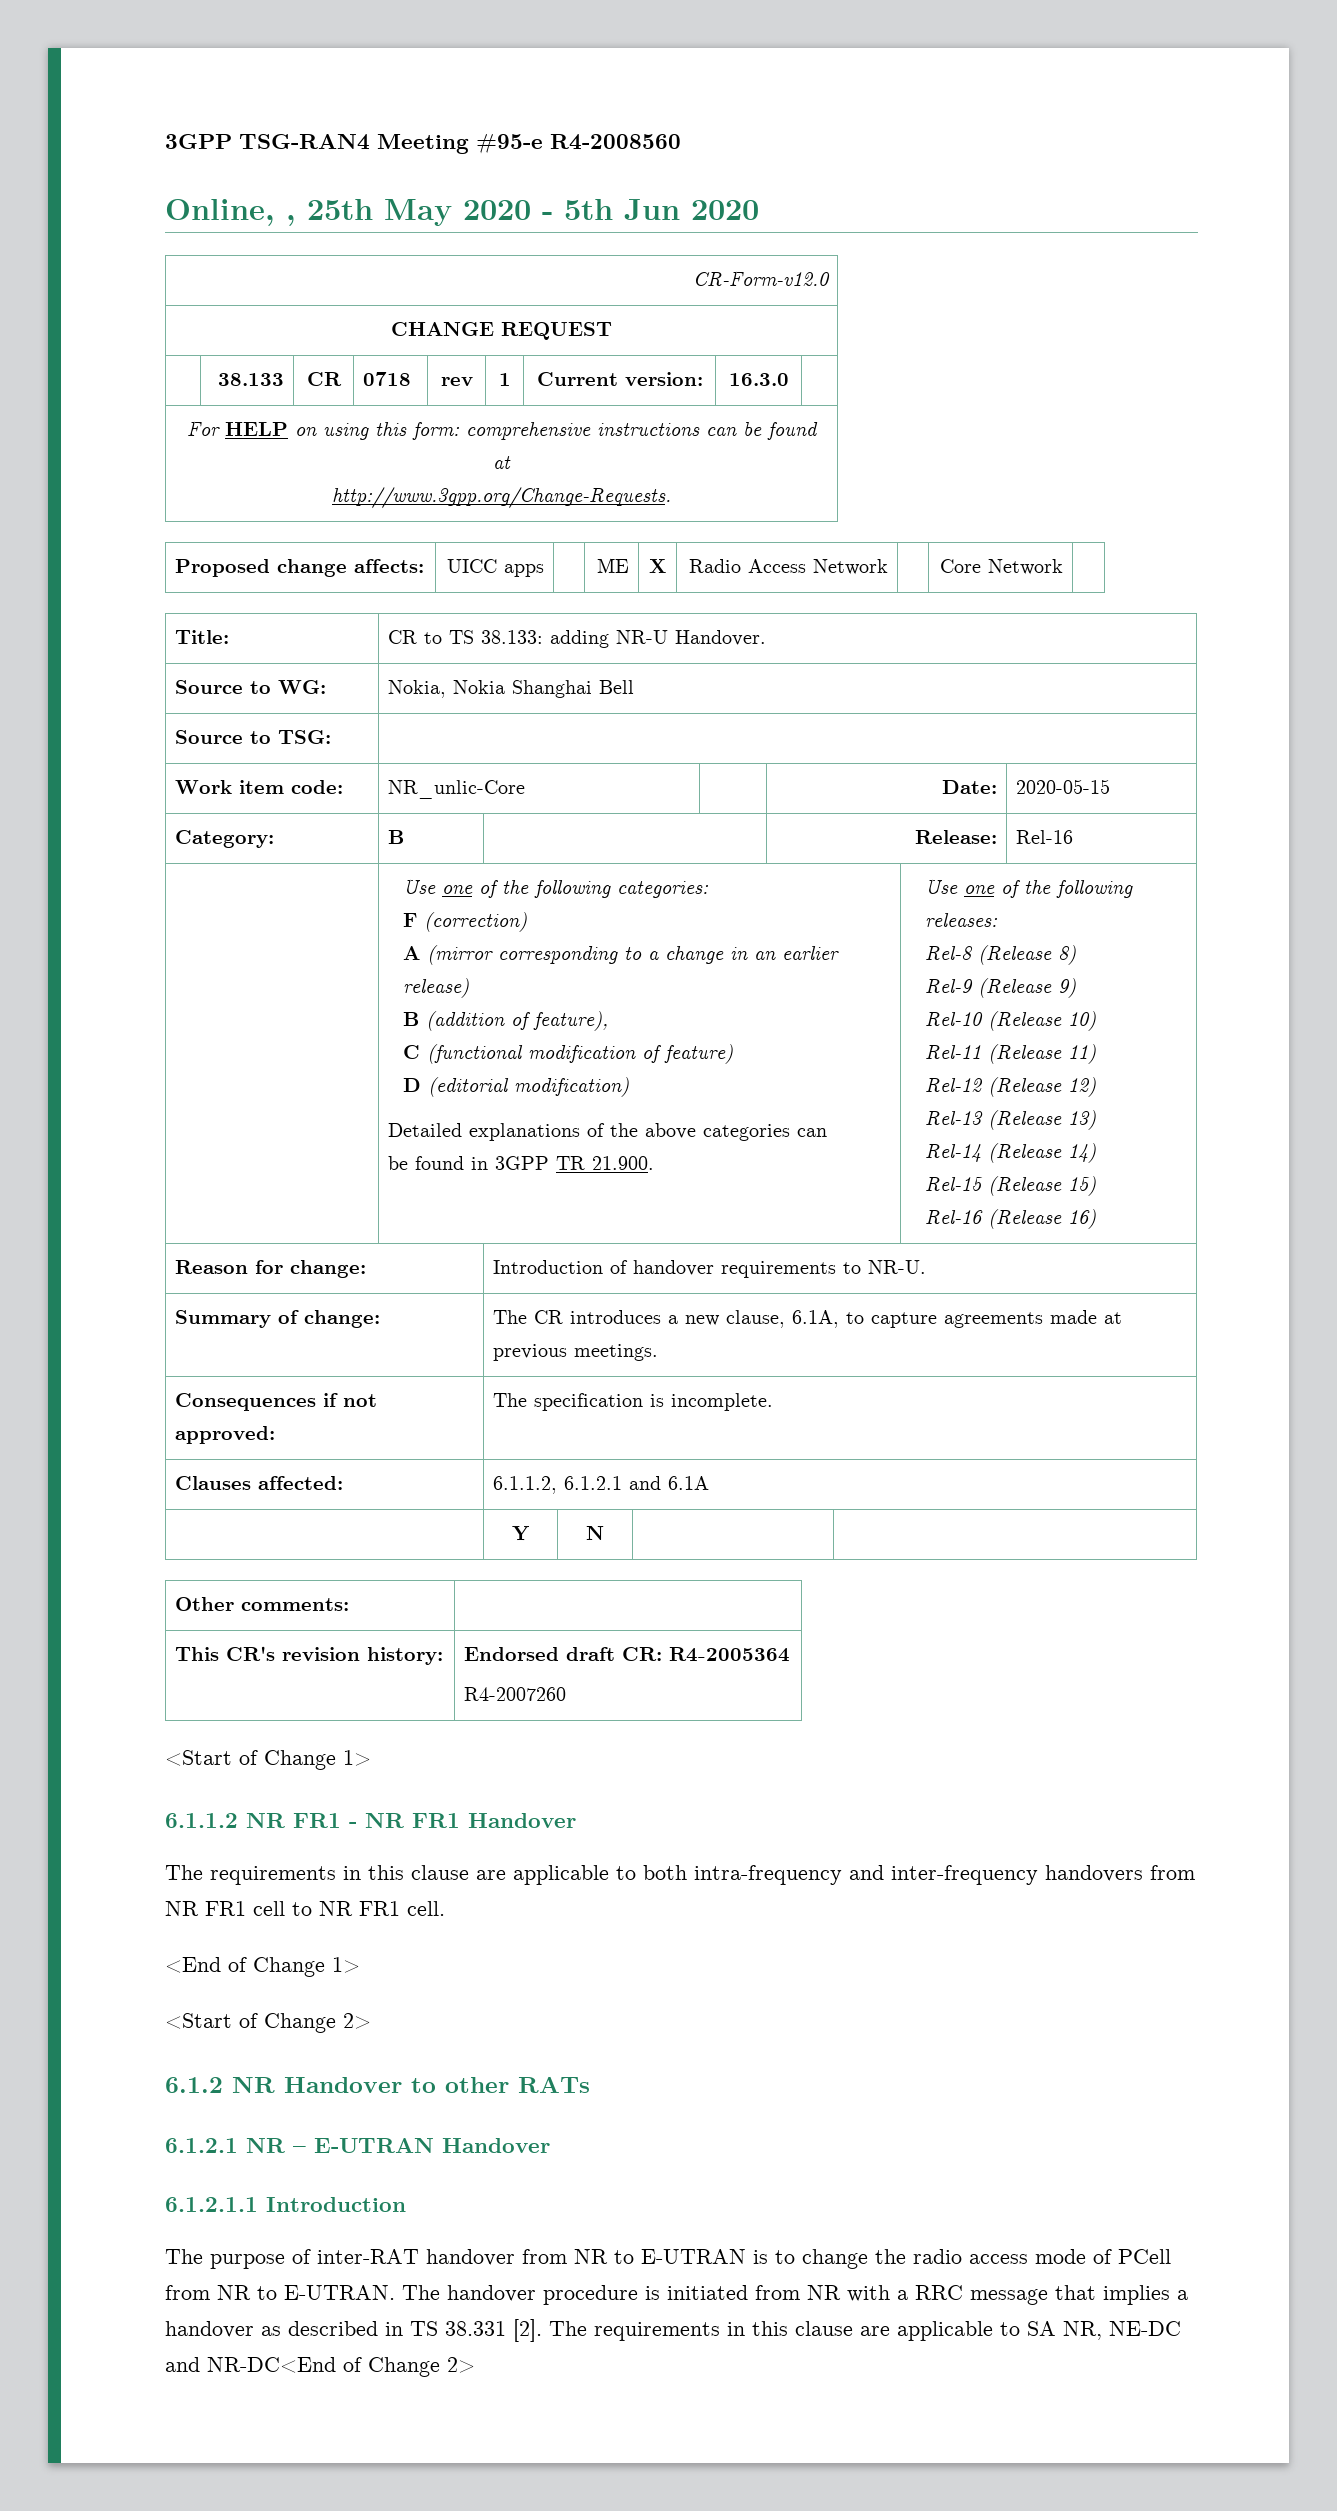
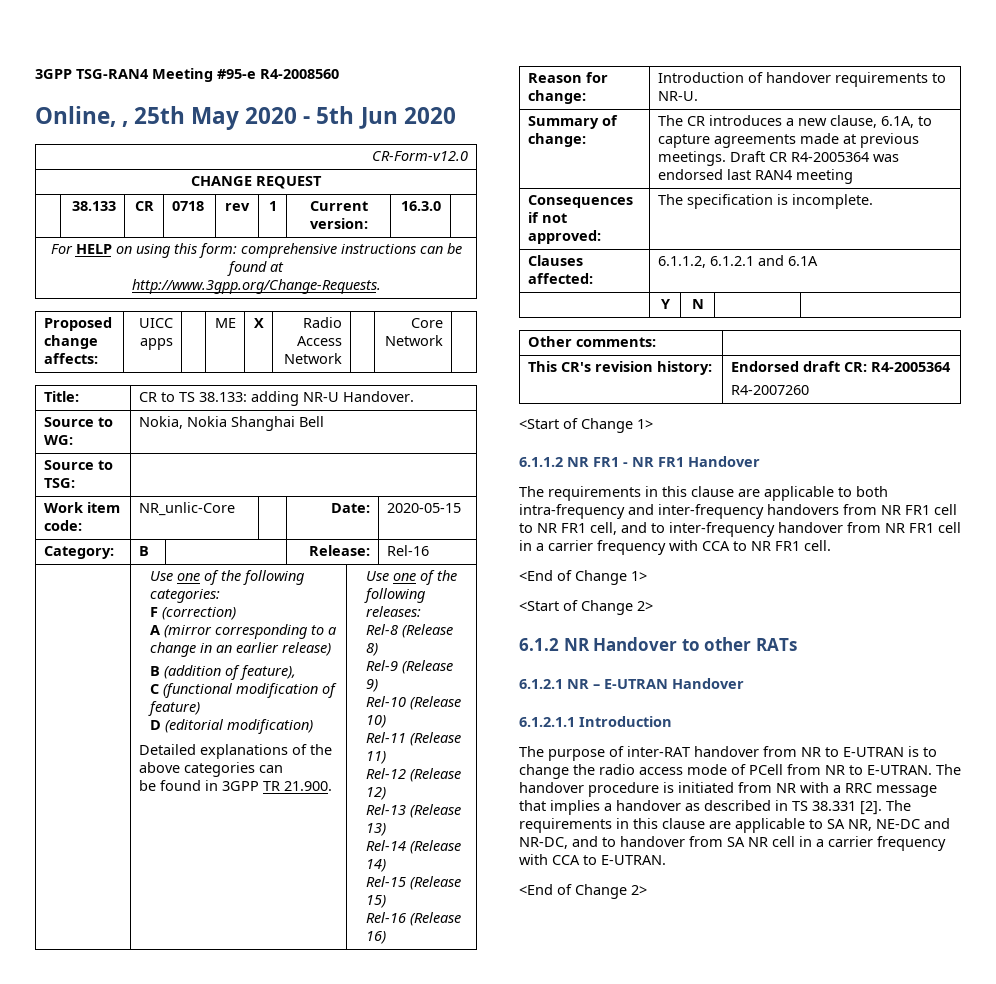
(659, 1352) none -> [729,151,899,162] [657,169,853,184] Draft CR R4-2005364 was endorsed last RAN4 meeting
(400, 1908) none -> [590,522,961,537] [519,540,800,555] cell, and to inter-frequency handover from NR FR1 cell in a carrier frequency with CCA to NR FR1
[207,2357,336,2373] NR-DC<End -> [519,836,946,851] [519,854,666,865] [519,884,553,895] NR-DC, and to handover from SA NR cell in a carrier frequency with CCA to E-UTRAN. // <End

